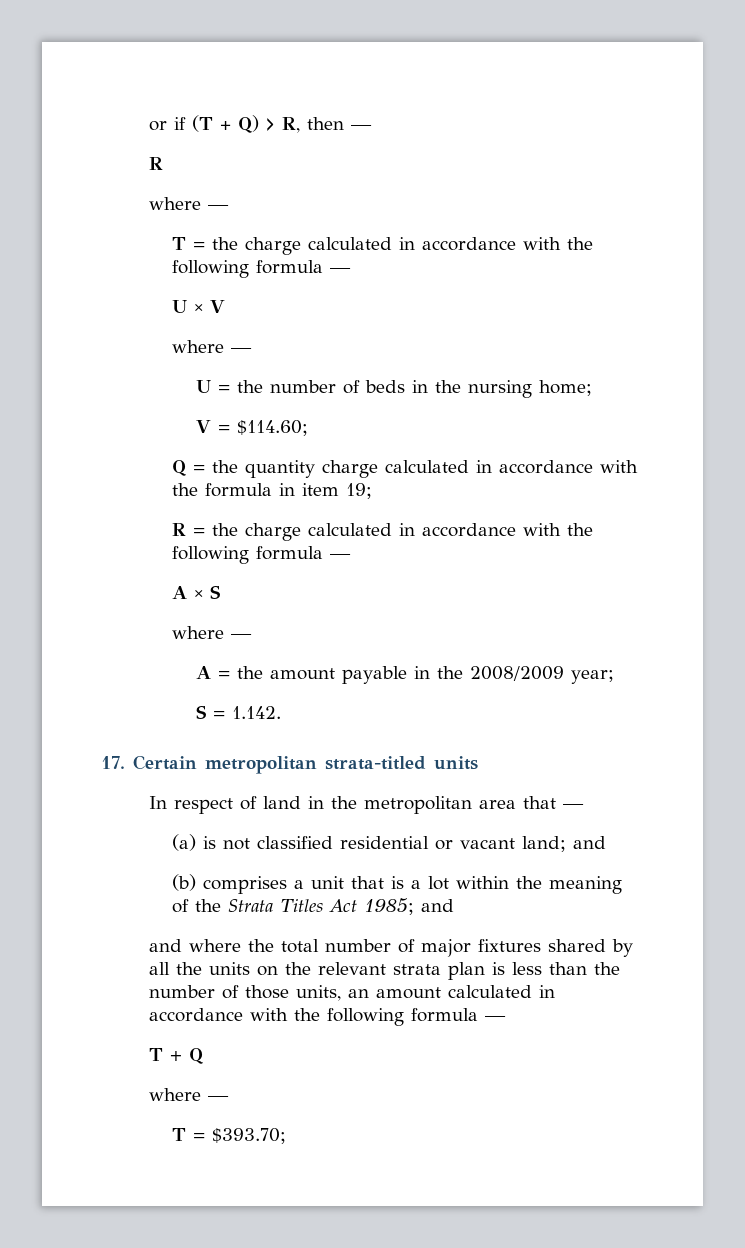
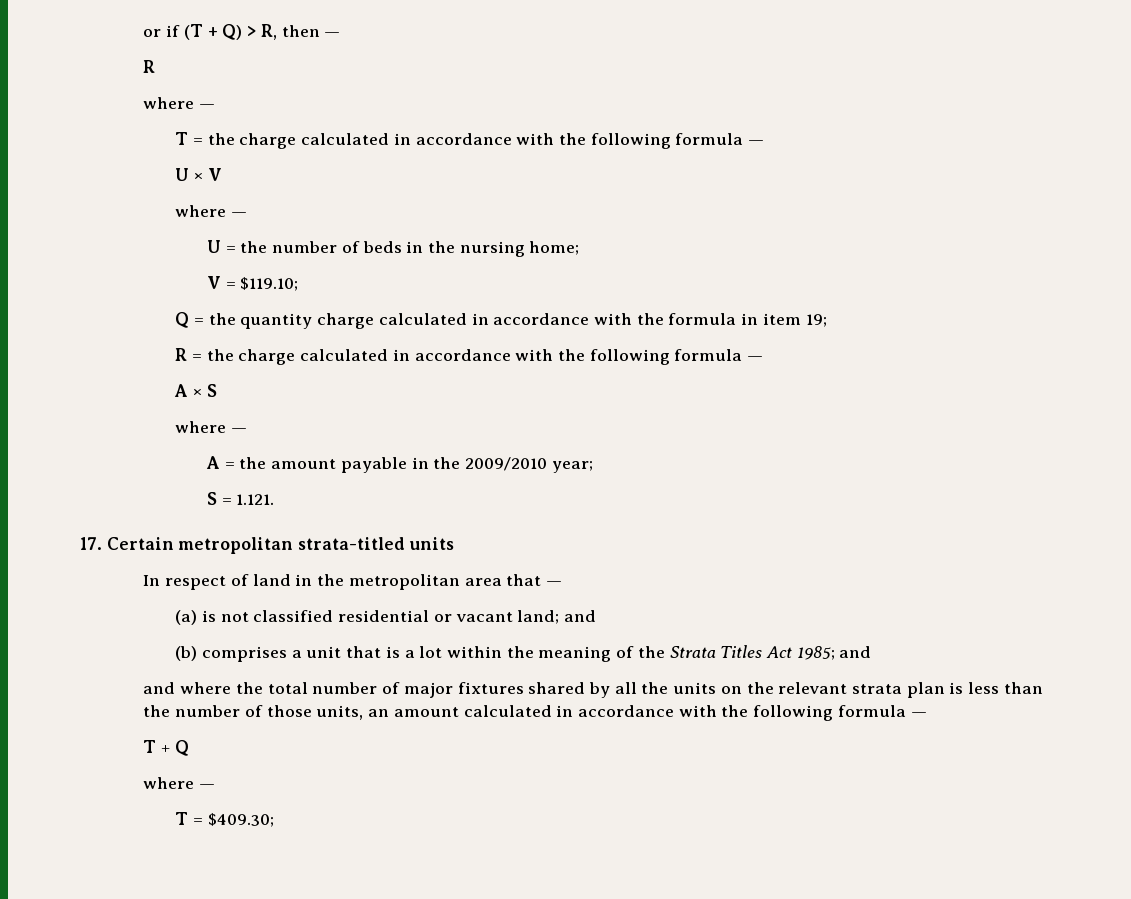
[237,420,309,436] $114.60; -> [240,277,299,291] $119.10;
[470,666,565,681] 2008/2009 -> [464,457,547,471] 2009/2010
[232,706,282,719] 1.142. -> [236,494,275,505] 1.121.
[212,1128,287,1144] $393.70; -> [207,813,274,827] $409.30;

